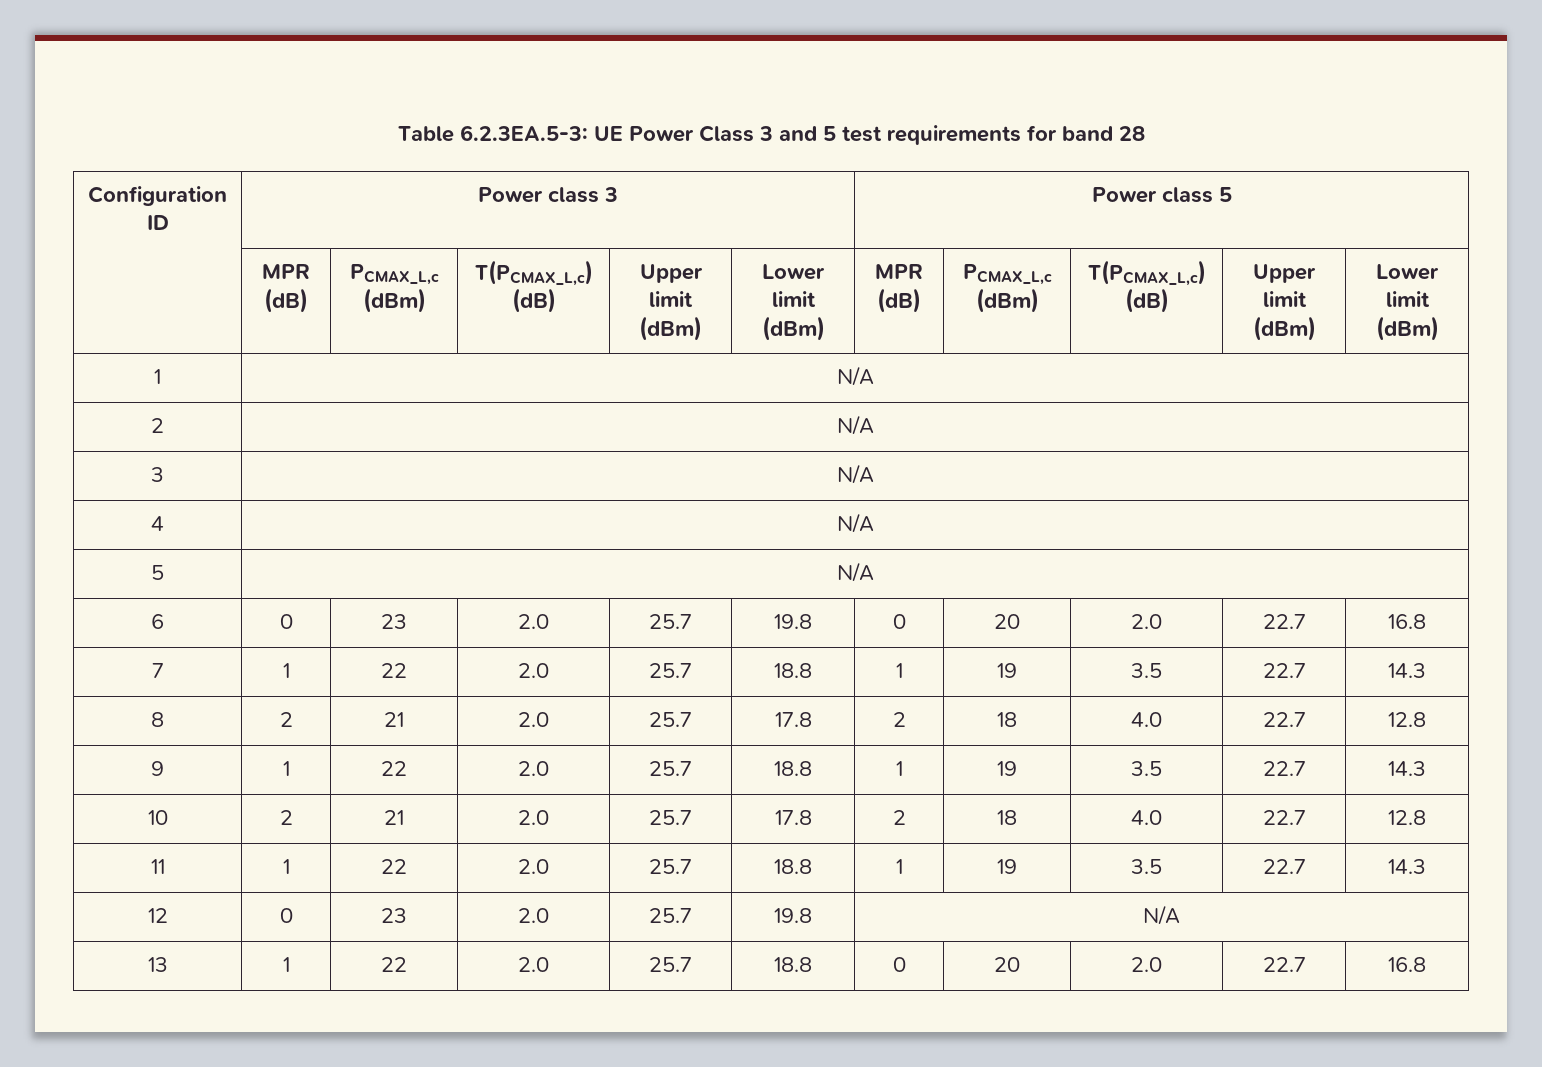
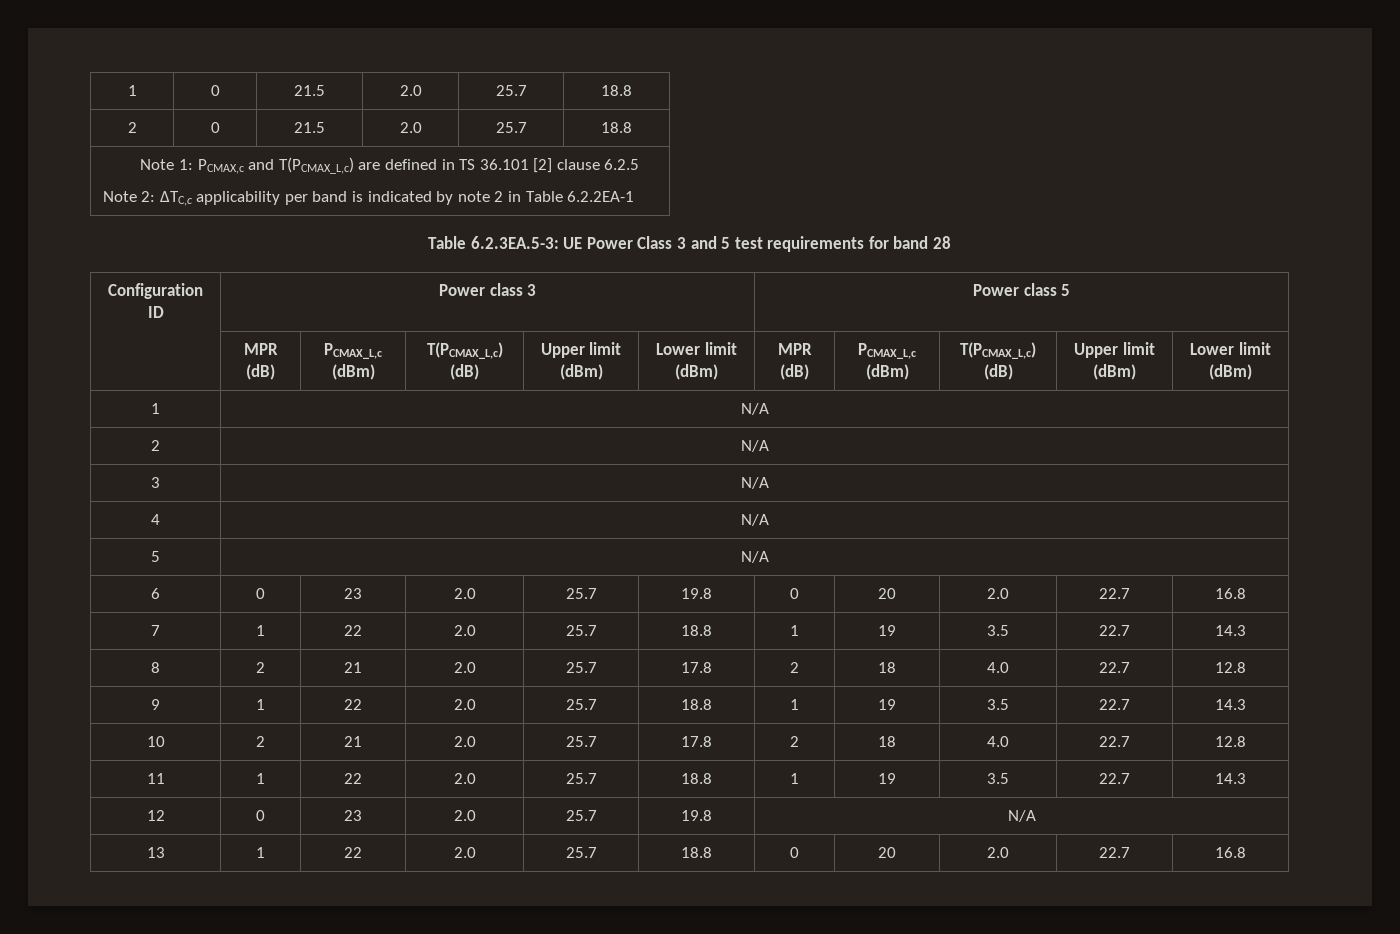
(397, 134) none -> [127,85,137,96] [210,85,220,96] [294,85,325,96] [399,85,422,96] [495,85,527,96] [601,85,632,96] [127,122,137,133] [210,122,220,133] [294,122,325,133] [399,122,422,133] [495,122,527,133] [601,122,632,133] [140,157,640,174] [102,191,635,206] 1 | 0 | 21.5 | 2.0 | 25.7 | 18.8 // 2 | 0 | 21.5 | 2.0 | 25.7 | 18.8 // Note 1: PCMAX,c and T(PCMAX_L,c) are defined in TS 36.101 [2] clause 6.2.5 // Note 2: ΔTC,c applicability per band is indicated by note 2 in Table 6.2.2EA-1 //

